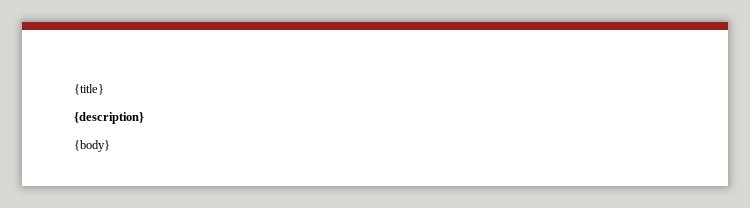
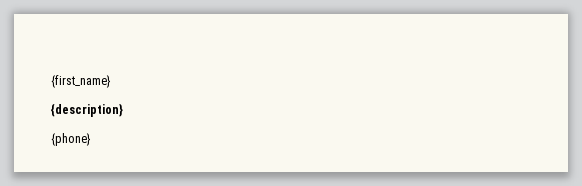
[74,84,104,95] {title} -> [51,75,111,88] {first_name}
[74,140,110,152] {body} -> [51,133,91,146] {phone}

